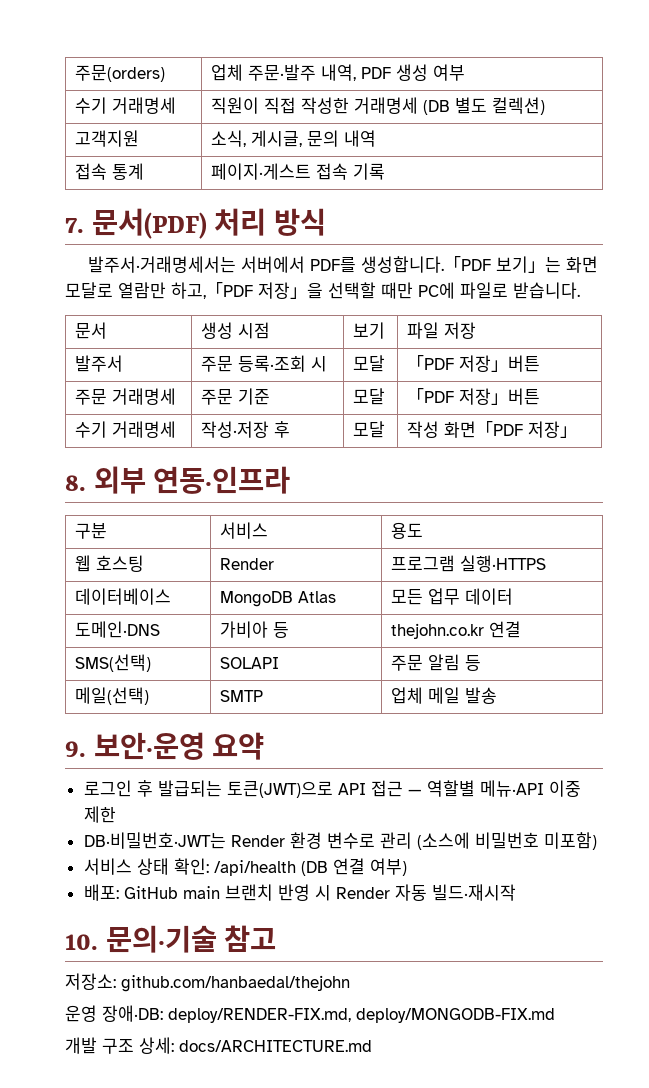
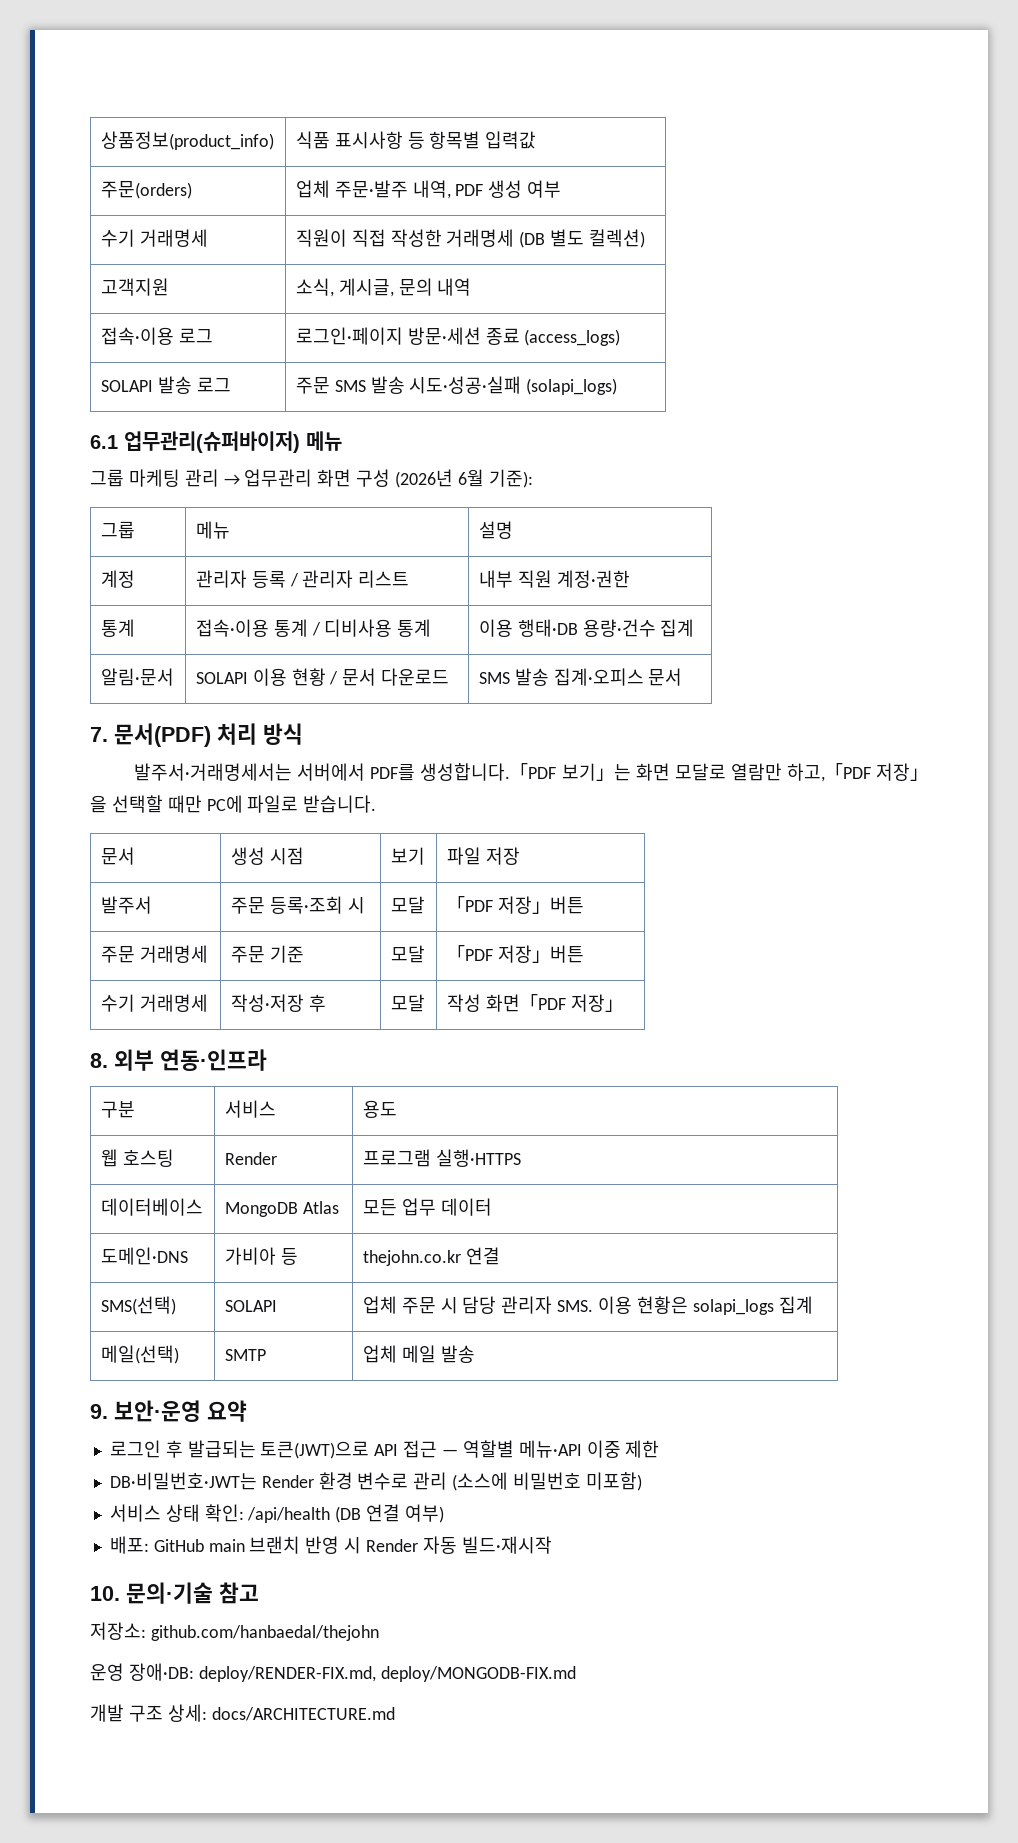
(74, 73) none -> [100,131,274,150] [295,131,537,149] 상품정보(product_info) | 식품 표시사항 등 항목별 입력값 //
[74,163,144,180] [210,163,385,180] 접속 통계 | 페이지·게스트 접속 기록 -> [100,327,213,345] [295,327,621,346] [100,376,231,394] [295,376,618,395] [90,431,342,453] [90,469,533,488] [100,521,135,539] [195,521,230,539] [478,521,513,539] [100,570,135,588] [195,570,410,588] [478,570,630,588] [100,619,135,637] [195,619,432,637] [478,619,695,637] [100,668,174,686] [195,668,450,686] [478,668,683,686] 접속·이용 로그 | 로그인·페이지 방문·세션 종료 (access_logs) // SOLAPI 발송 로그 | 주문 SMS 발송 시도·성공·실패 (solapi_logs) // 6.1 업무관리(슈퍼바이저) 메뉴 // 그룹 마케팅 관리 → 업무관리 화면 구성 (2026년 6월 기준): // 그룹 | 메뉴 | 설명 // 계정 | 관리자 등록 / 관리자 리스트 | 내부 직원 계정·권한 // 통계 | 접속·이용 통계 / 디비사용 통계 | 이용 행태·DB 용량·건수 집계 // 알림·문서 | SOLAPI 이용 현황 / 문서 다운로드 | SMS 발송 집계·오피스 문서
[390,654,481,671] 주문 알림 등 -> [362,1296,813,1315] 업체 주문 시 담당 관리자 SMS. 이용 현황은 solapi_logs 집계

